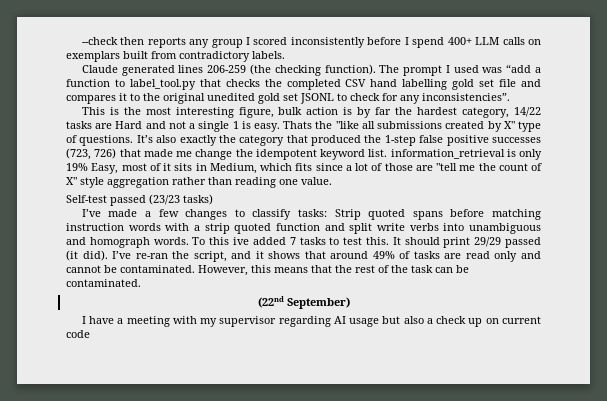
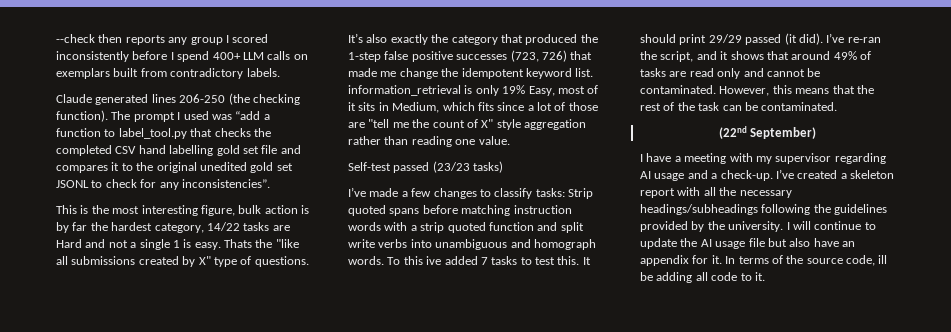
[207,65,247,73] 206-259 -> [179,94,226,103] 206-250
[382,316,541,327] [66,330,90,338] but also a check up on current code -> [687,169,894,181] [640,187,792,198] [640,204,888,215] [640,221,876,232] [640,238,855,249] [640,255,888,266] [640,272,765,283] and a check-up. I’ve created a skeleton report with all the necessary headings/subheadings following the guidelines provided by the university. I will continue to update the AI usage file but also have an appendix for it. In terms of the source code, ill be adding all code to it.

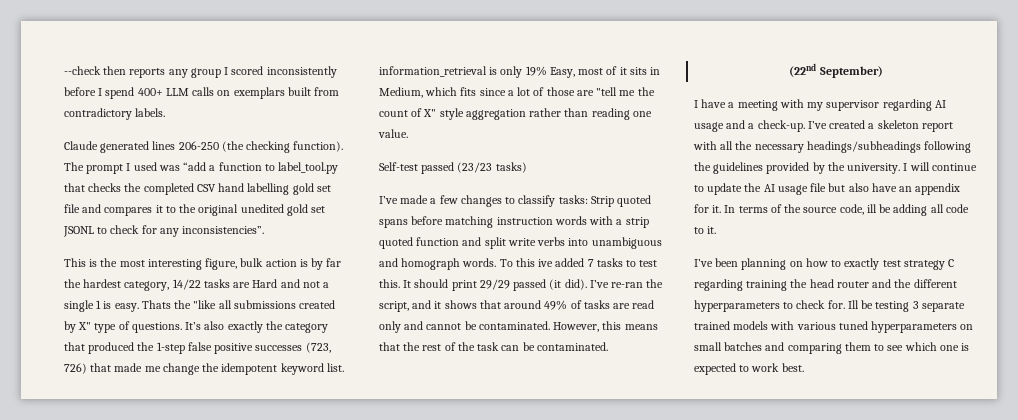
(765, 276) none -> [694,258,955,270] [694,279,957,291] [694,300,965,312] [694,321,974,333] [694,342,970,354] [694,363,804,375] // I’ve been planning on how to exactly test strategy C regarding training the head router and the different hyperparameters to check for. Ill be testing 3 separate trained models with various tuned hyperparameters on small batches and comparing them to see which one is expected to work best.

